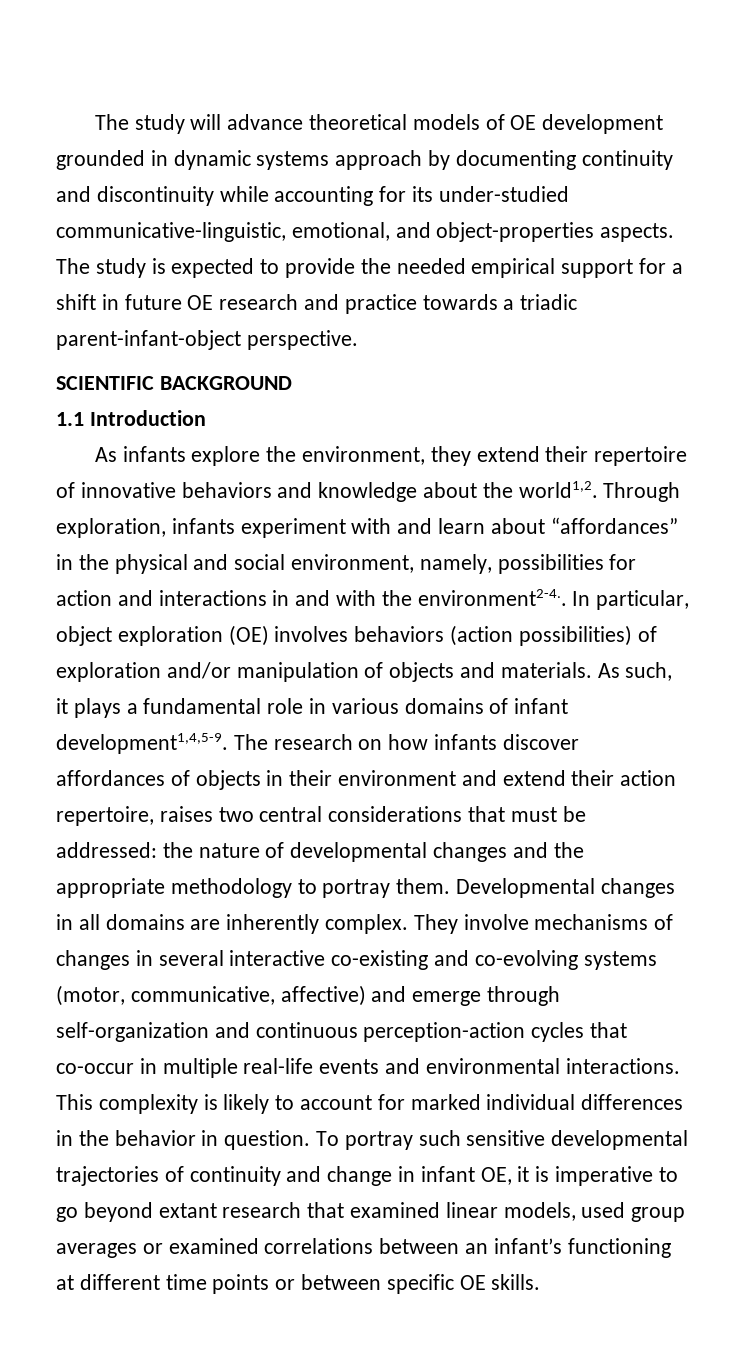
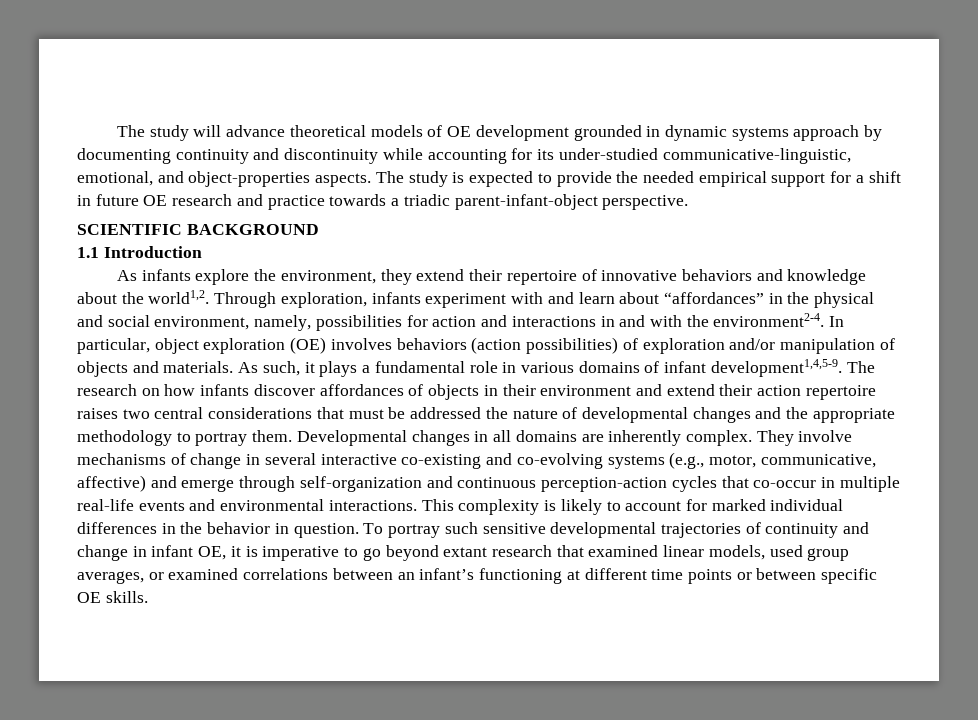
[417,589,567,606] environment2-4.. -> [713,313,825,327] environment2-4.
[56,806,154,826] repertoire, -> [805,385,876,400] repertoire
[56,842,157,858] addressed: -> [410,407,482,419] addressed
[56,950,130,970] changes -> [190,453,242,469] change
[56,985,125,1006] (motor, -> [669,452,756,469] (e.g., motor,
[56,1243,137,1258] averages -> [77,571,144,584] averages,

